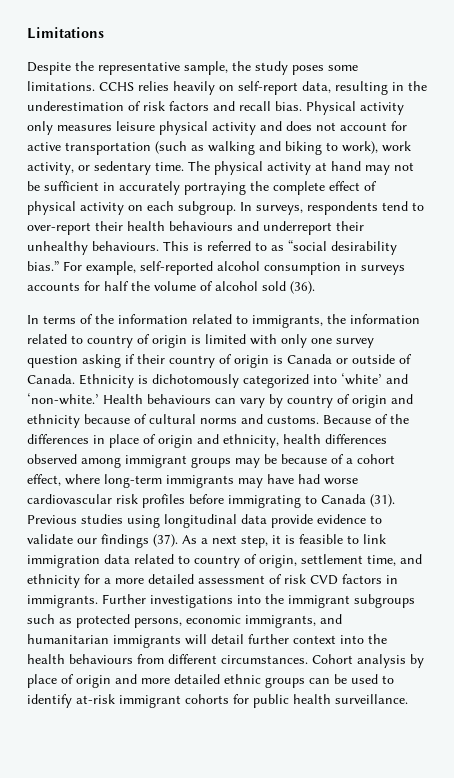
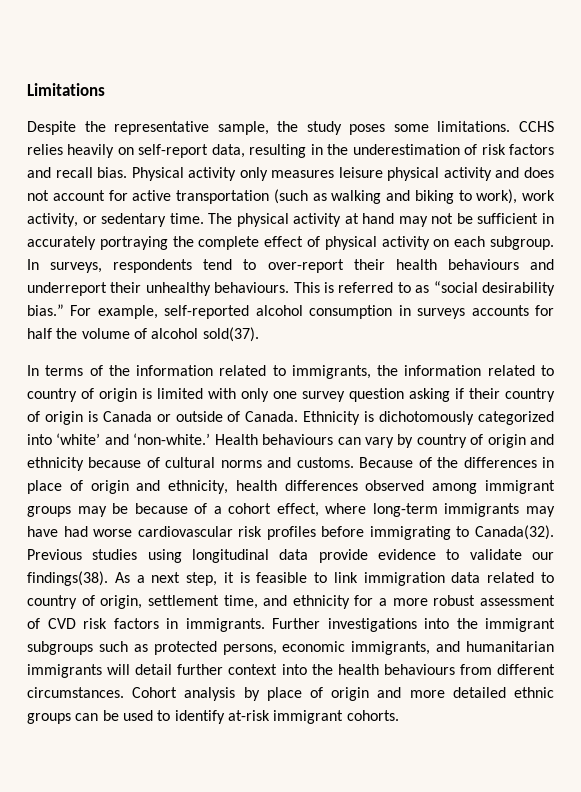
[262,281,315,294] sold (36). -> [202,327,259,342] sold(37).
[321,494,395,507] Canada (31). -> [474,525,554,540] Canada(32).
[101,534,178,548] findings (37). -> [27,571,108,586] findings(38).
[148,574,194,584] detailed -> [433,595,476,606] robust
[284,574,338,585] risk CVD -> [47,618,107,629] CVD risk
[185,694,408,708] cohorts for public health surveillance. -> [346,710,399,721] cohorts.

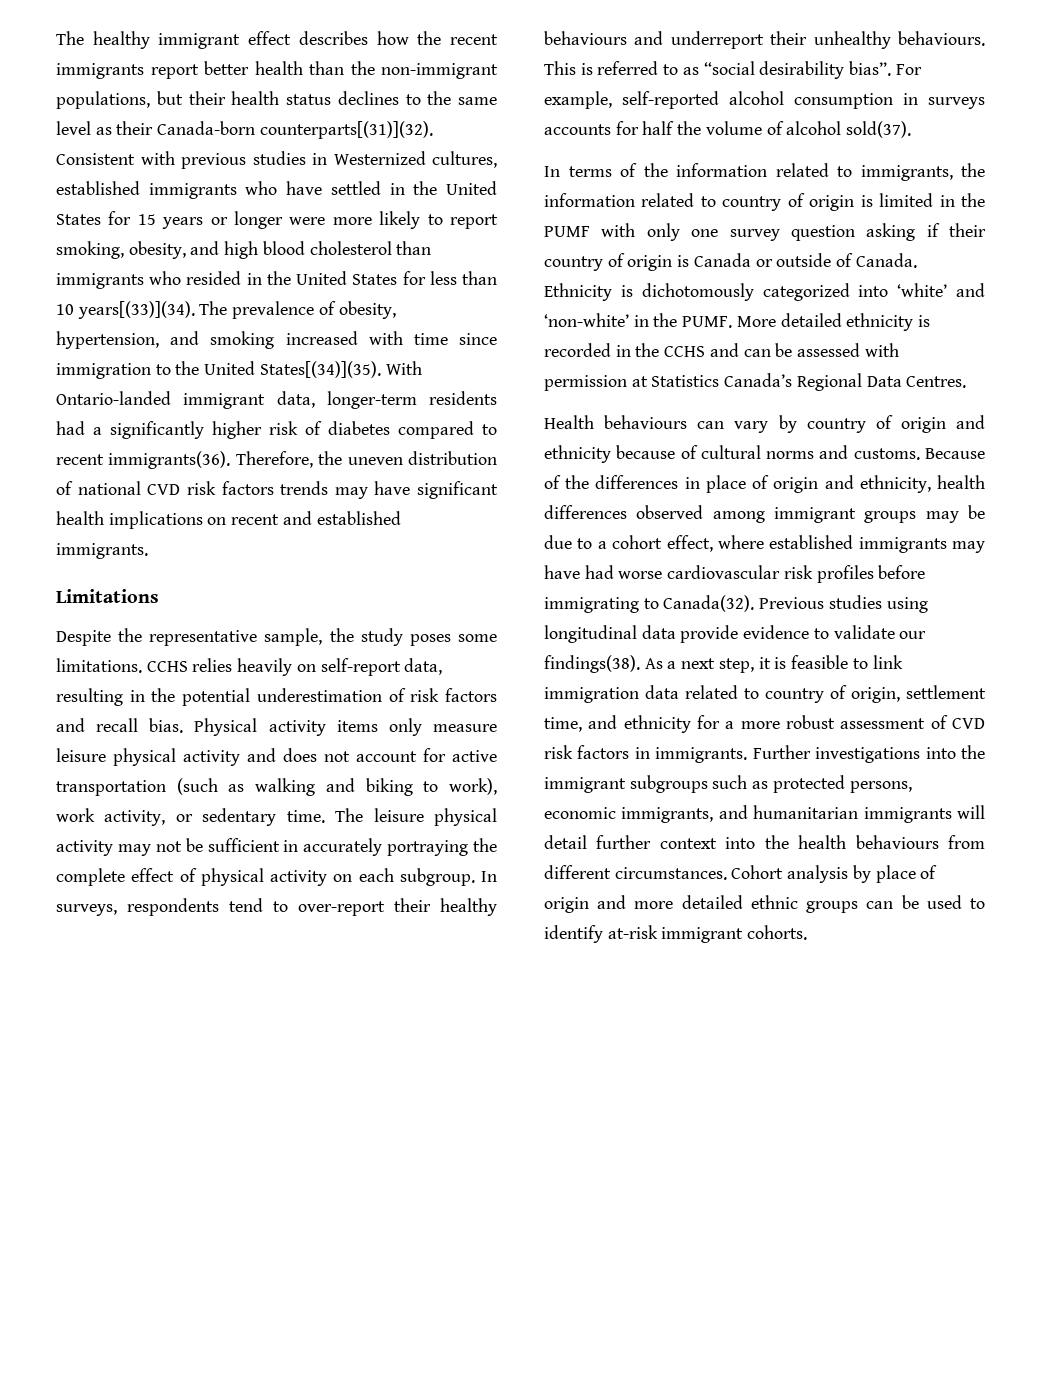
(27, 89) none -> [56,31,499,49] [56,61,498,79] [56,91,497,109] [56,121,433,139] [56,151,497,169] [56,181,498,199] [56,211,498,229] [56,241,432,259] [56,271,497,289] [56,301,396,319] [56,331,498,349] [56,361,422,379] [56,391,497,409] [56,421,497,439] [56,451,497,469] [56,481,498,499] [56,511,401,529] [56,543,148,559] The healthy immigrant effect describes how the recent immigrants report better health than the non-immigrant populations, but their health status declines to the same level as their Canada-born counterparts[(31)](32). Consistent with previous studies in Westernized cultures, established immigrants who have settled in the United States for 15 years or longer were more likely to report smoking, obesity, and high blood cholesterol than immigrants who resided in the United States for less than 10 years[(33)](34). The prevalence of obesity, hypertension, and smoking increased with time since immigration to the United States[(34)](35). With Ontario-landed immigrant data, longer-term residents had a significantly higher risk of diabetes compared to recent immigrants(36). Therefore, the uneven distribution of national CVD risk factors trends may have significant health implications on recent and established immigrants. //
(349, 149) none -> [182,688,251,706] potential
[239,167,335,181] only measures -> [336,718,498,736] items only measure
[236,213,395,227] physical activity at hand -> [373,808,498,826] [56,840,113,856] leisure physical activity
[395,259,437,270] health -> [440,898,497,916] healthy
[27,304,64,316] bias.” -> [849,61,892,76] bias”.
(203, 393) none -> [939,193,985,207] [544,226,590,237] in the PUMF
[133,433,211,445] ‘non-white.’ -> [544,313,931,331] [544,343,899,357] [544,373,967,391] ‘non-white’ in the PUMF. More detailed ethnicity is recorded in the CCHS and can be assessed with permission at Statistics Canada’s Regional Data Centres. //
[134,503,208,514] because of -> [544,535,593,549] due to
[372,503,438,517] long-term -> [769,535,854,549] established

